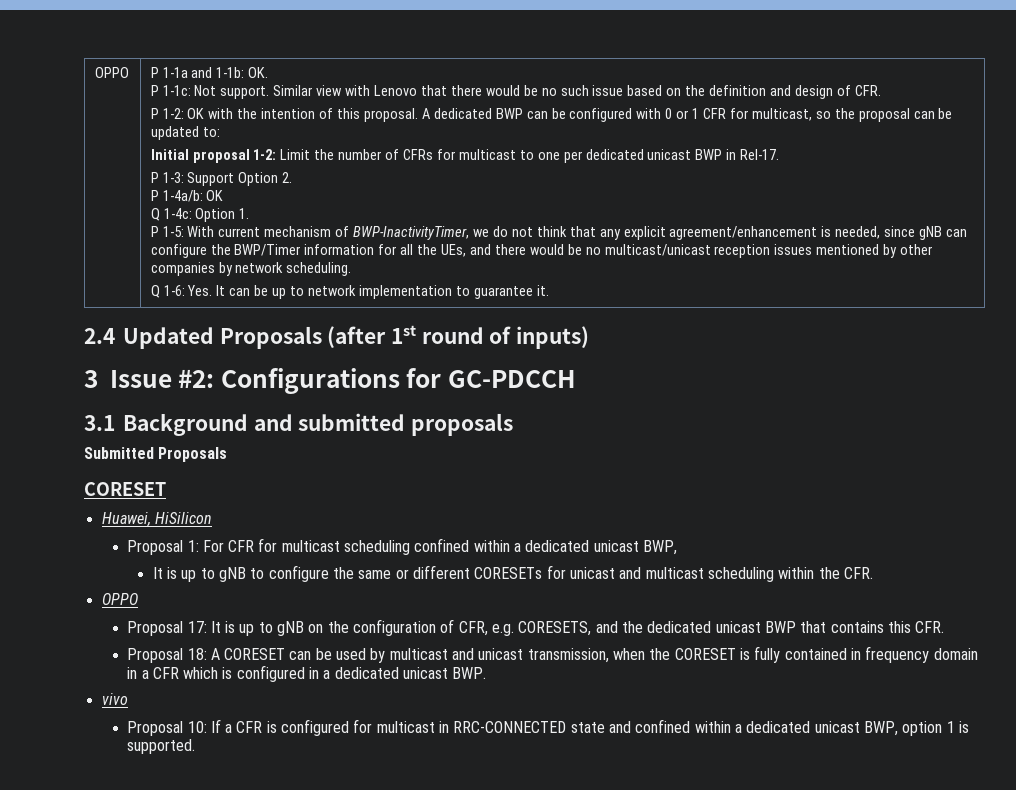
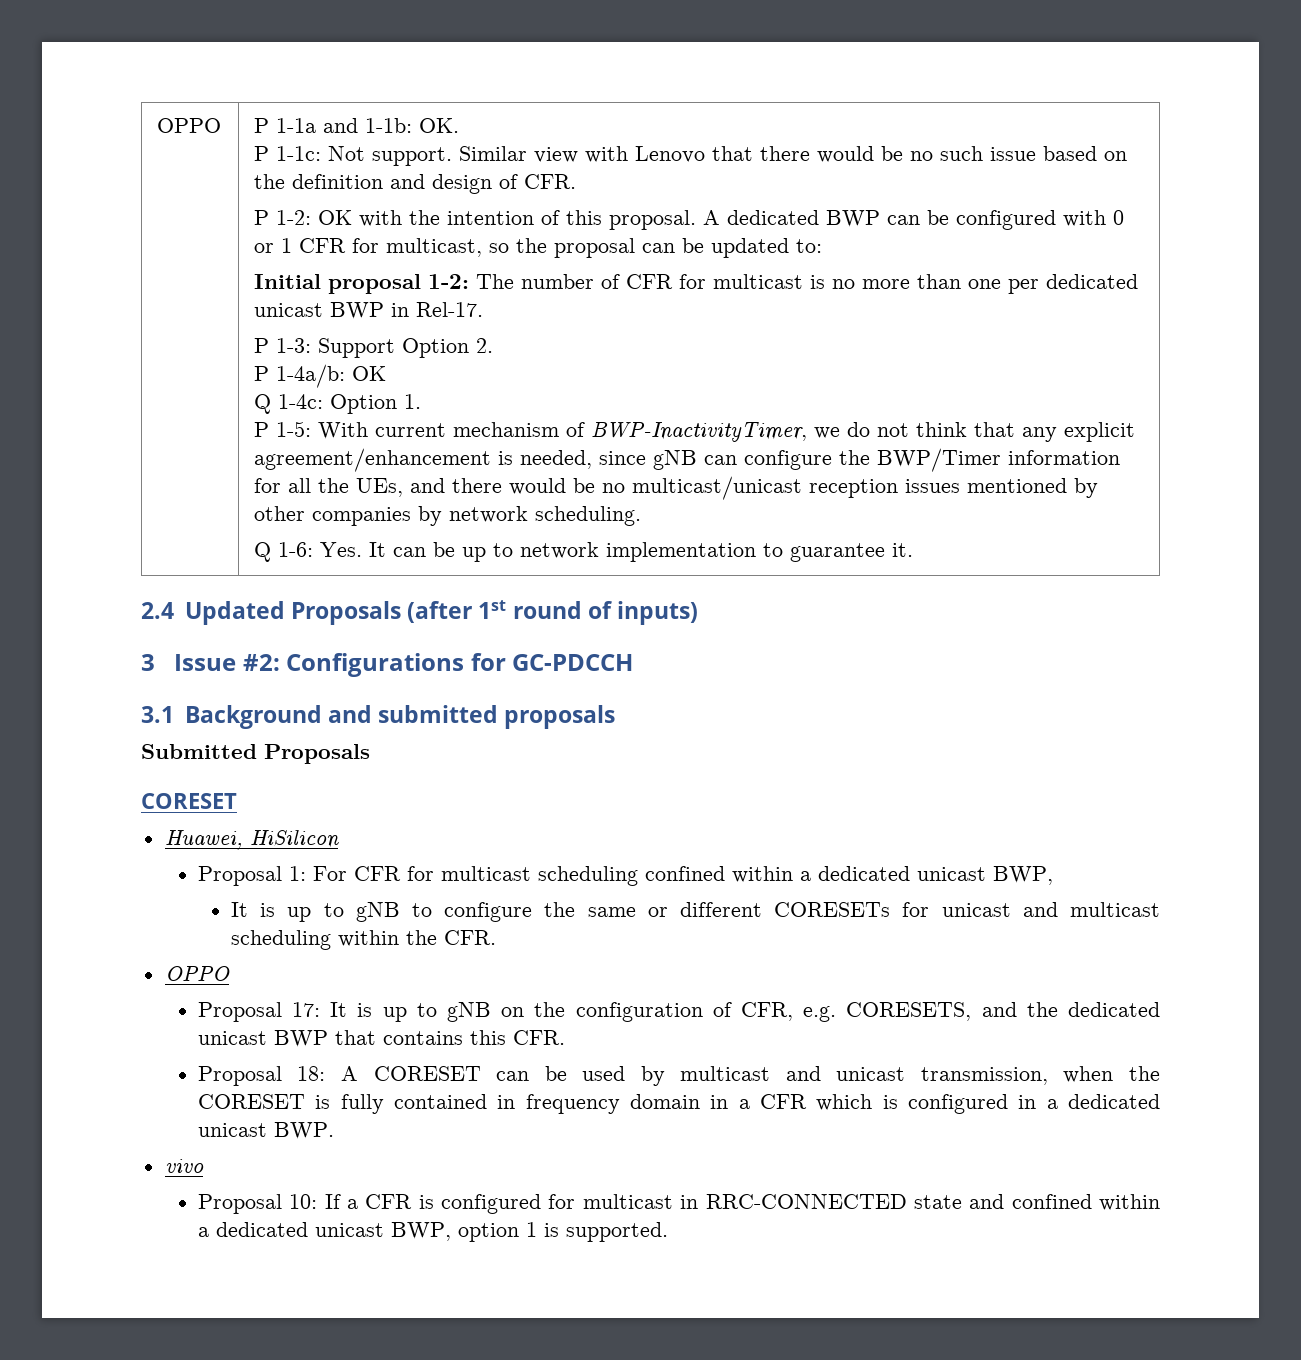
[280,149,335,160] Limit the -> [476,274,515,289] The
[403,149,534,160] CFRs for multicast to -> [626,274,962,289] CFR for multicast is no more than

